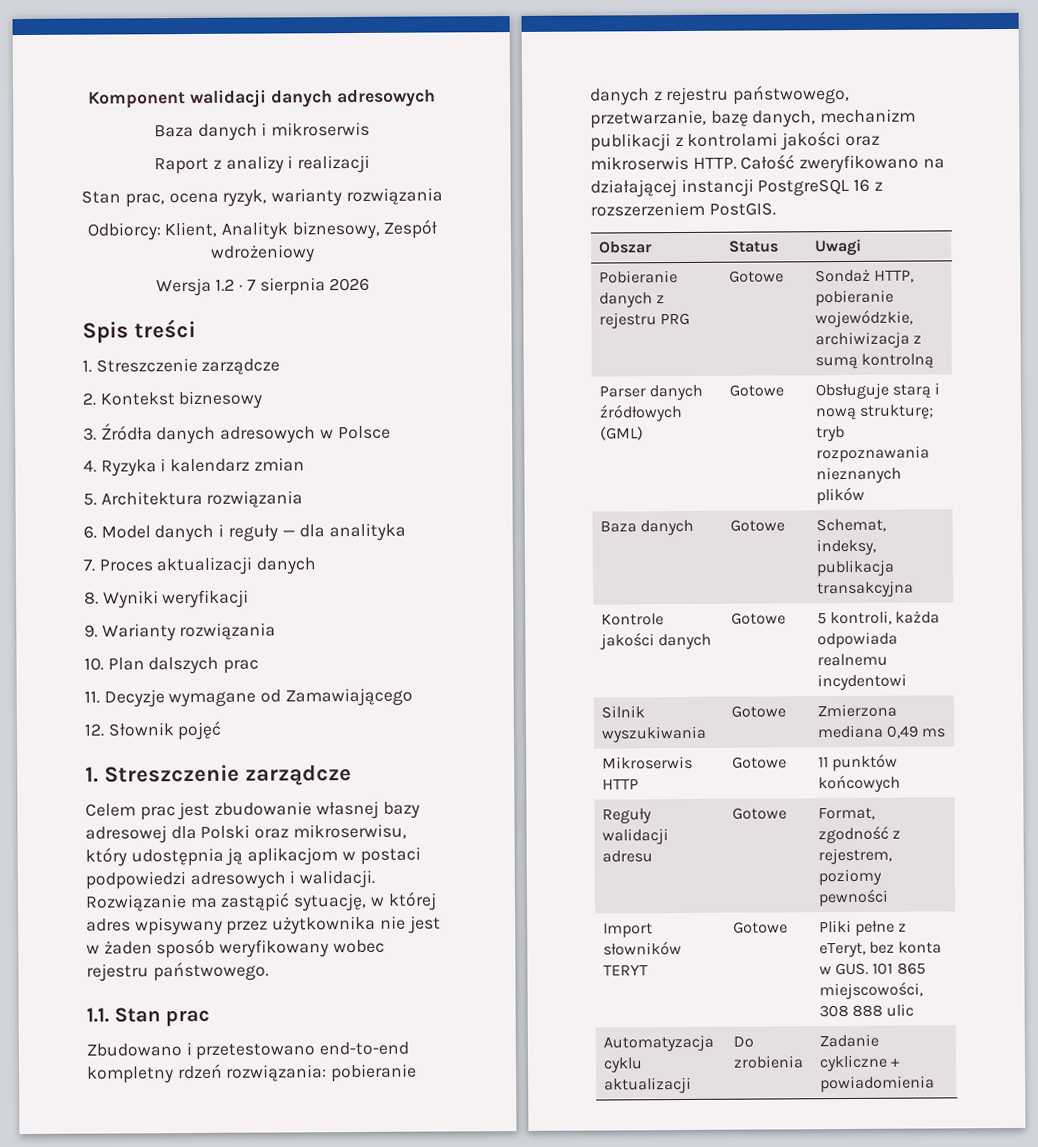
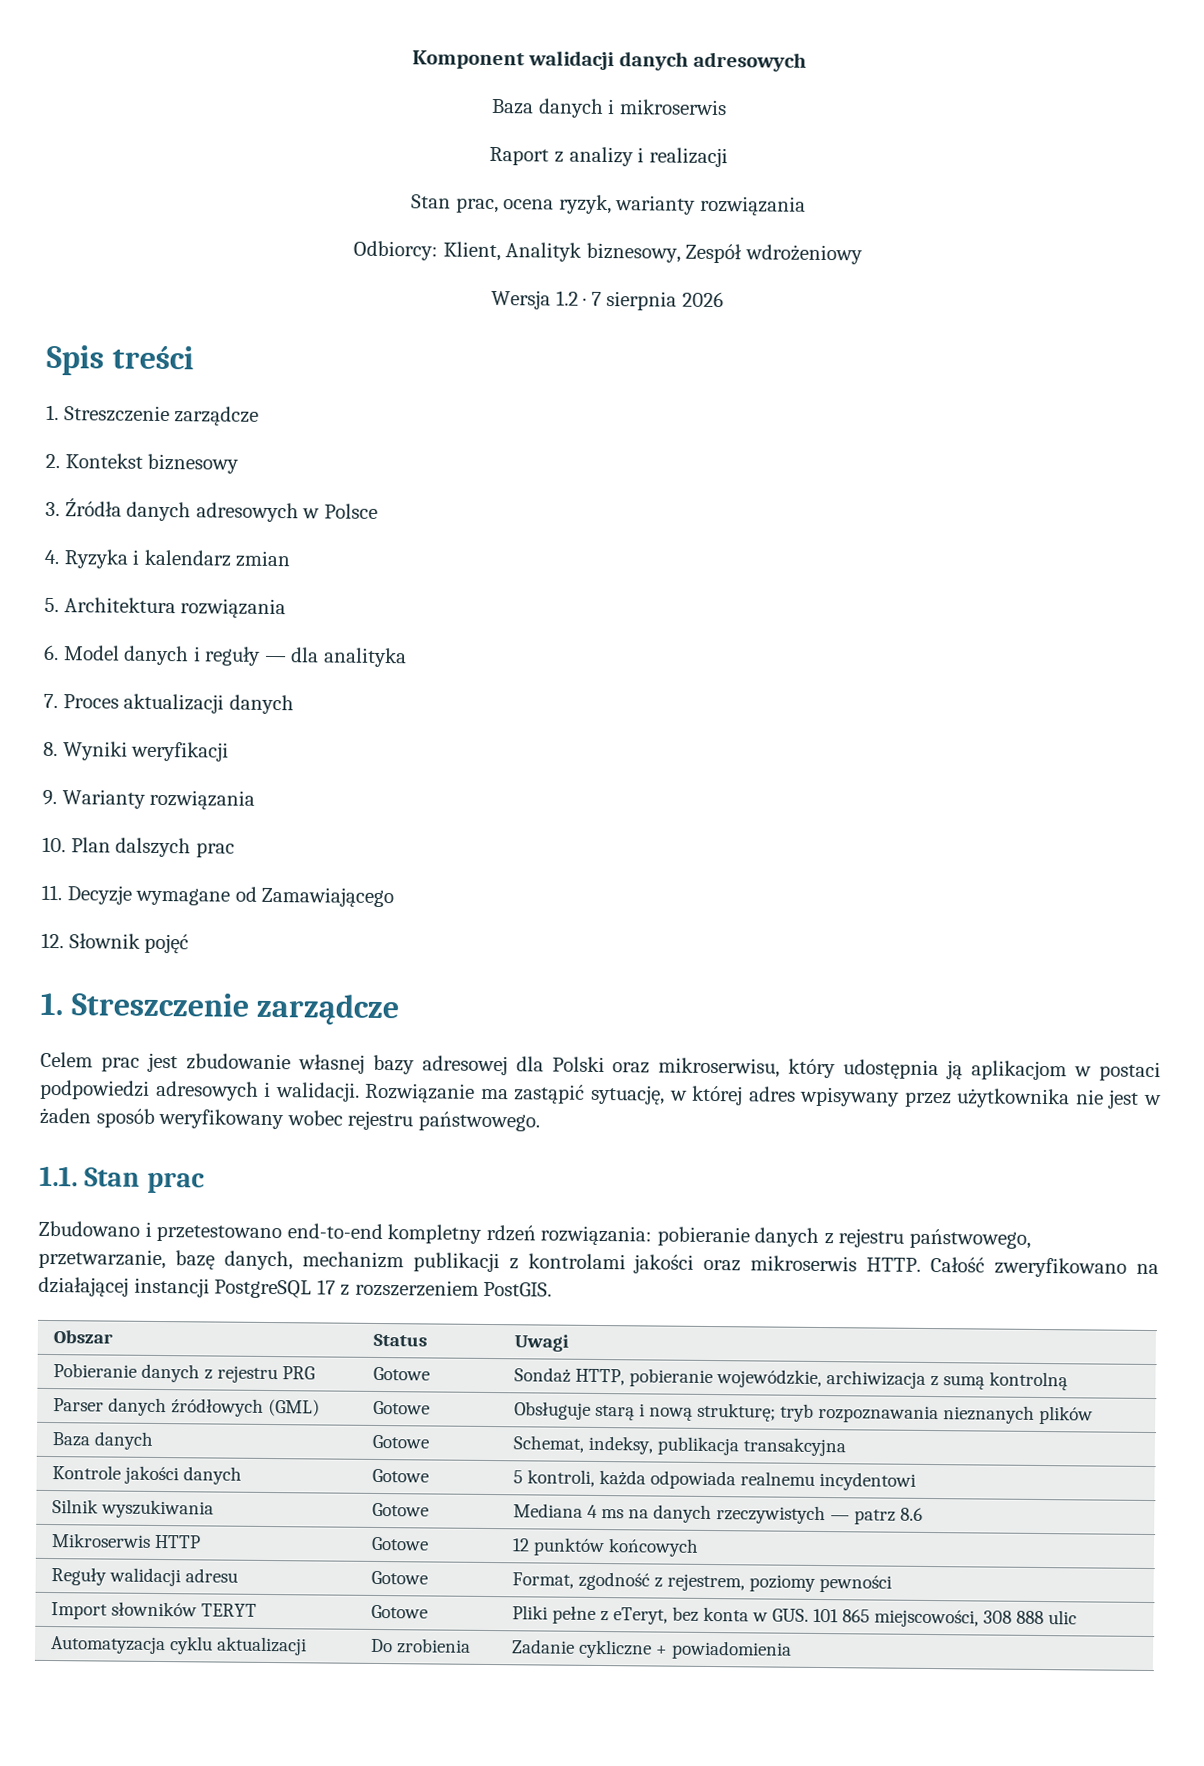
[853,178,871,192] 16 -> [316,1279,336,1295] 17
[816,703,897,718] [816,724,947,739] Zmierzona mediana 0,49 ms -> [513,1503,924,1525] Mediana 4 ms na danych rzeczywistych — patrz 8.6
[817,756,829,768] 11 -> [512,1538,531,1552] 12

